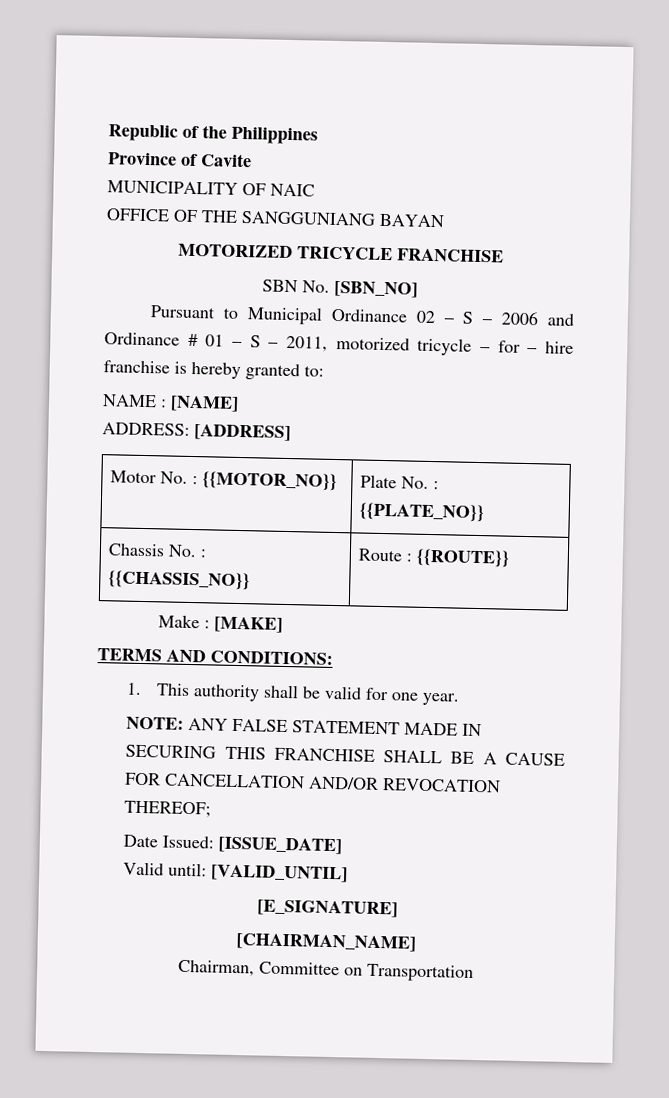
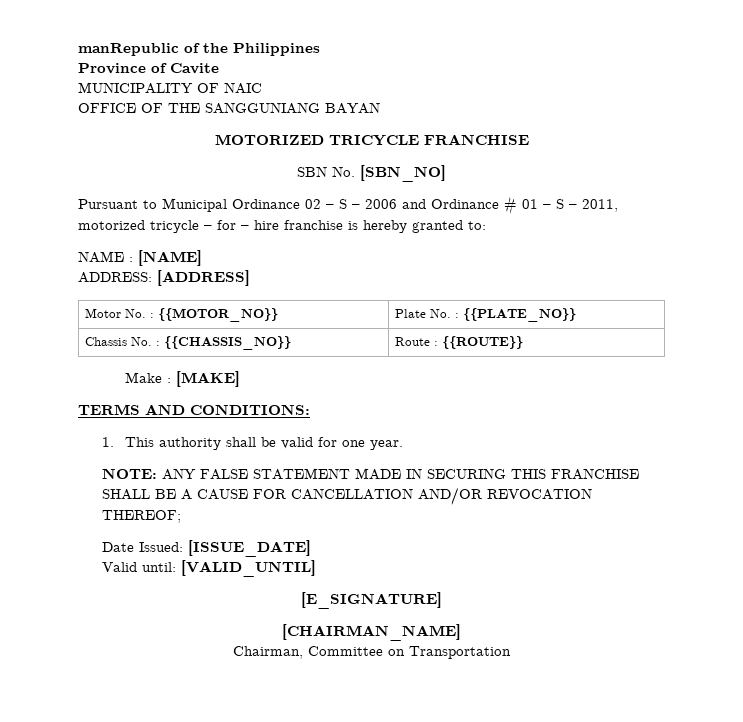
[108,124,178,142] Republic -> [78,43,179,56] manRepublic

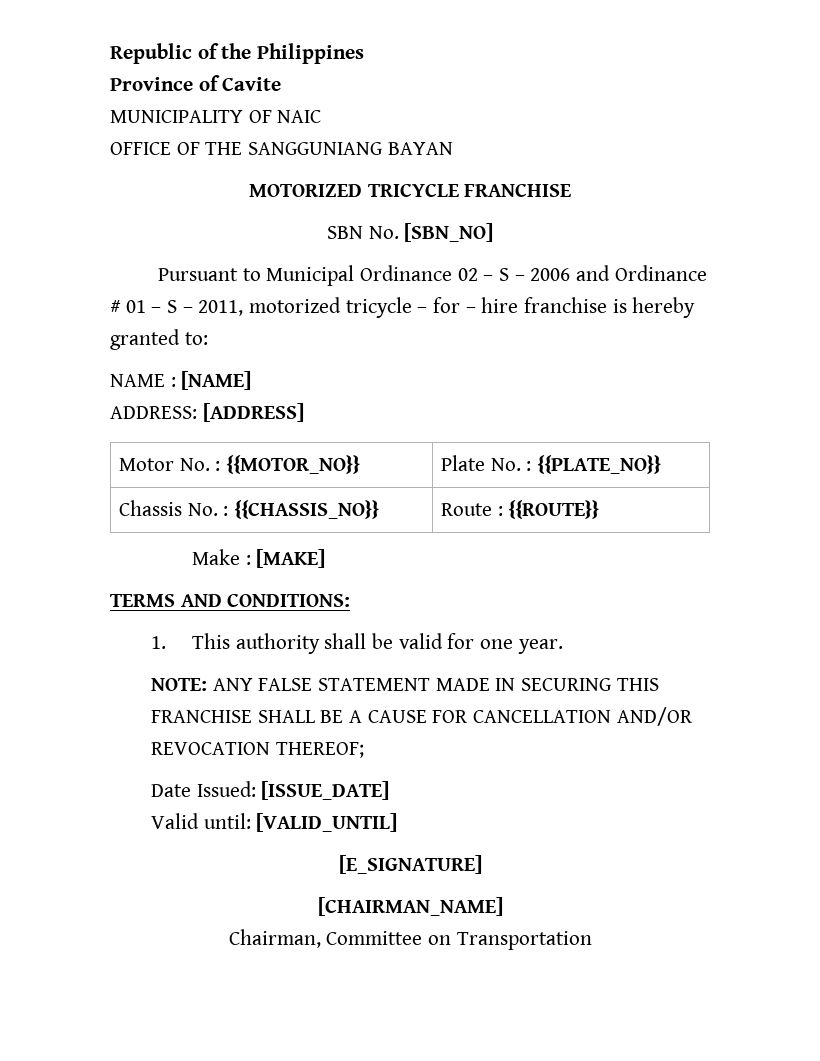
[78,43,179,56] manRepublic -> [110,43,192,64] Republic

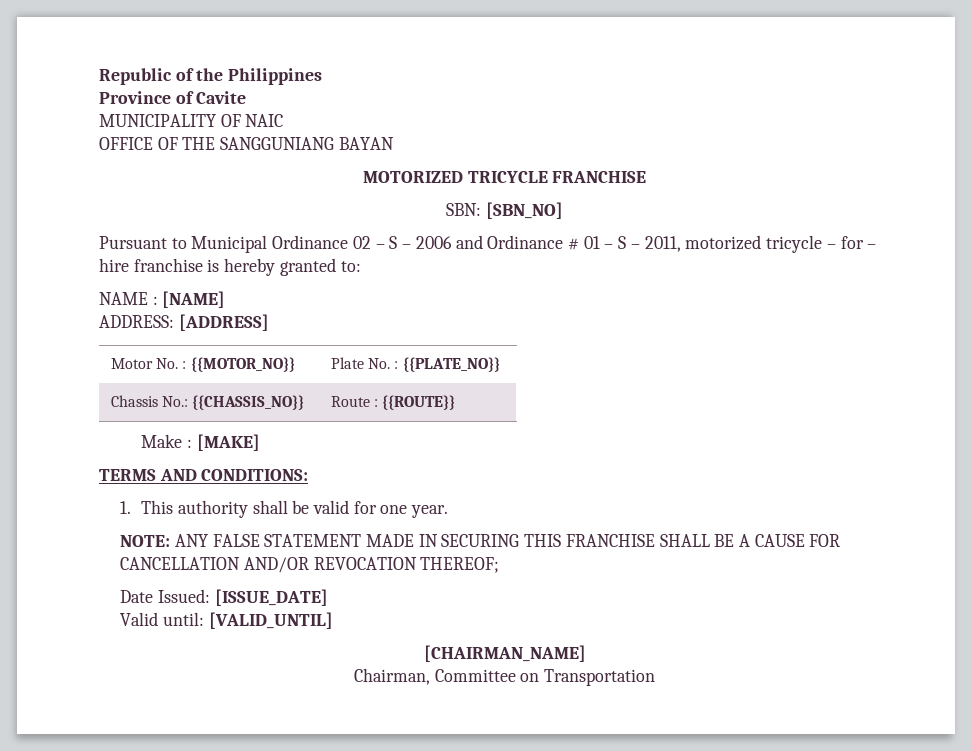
[326,226,399,239] SBN No. -> [446,203,482,216] SBN:
[187,503,229,516] No. : -> [162,396,189,407] No.:
[338,855,482,874] // [E_SIGNATURE] -> (333, 620) none

